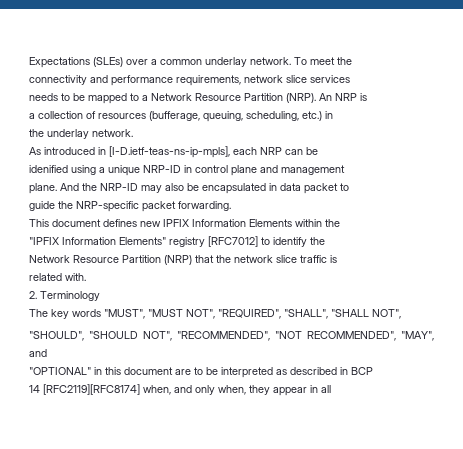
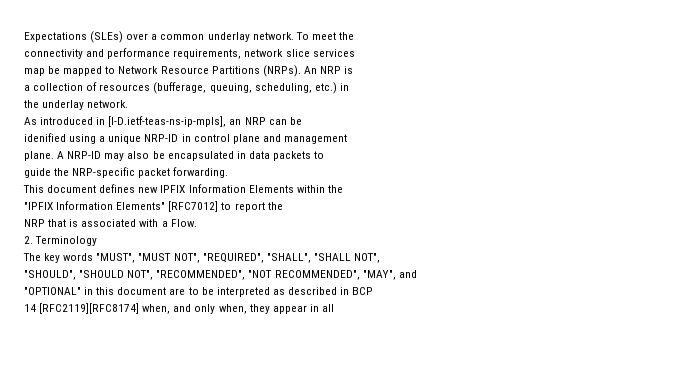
[29,93,70,101] needs to -> [24,68,45,76] map
[142,93,316,103] a Network Resource Partition (NRP). -> [118,65,301,77] Network Resource Partitions (NRPs).
[233,147,257,155] each -> [229,119,242,125] an
[60,183,97,191] And the -> [57,151,65,159] A
[304,183,338,194] packet -> [272,151,311,161] packets
[169,237,205,247] registry -> (166, 206) none
[273,237,325,247] [29,255,337,265] [29,273,86,281] identify the // Network Resource Partition (NRP) that the network slice traffic is // related with. -> [234,202,283,212] [24,219,197,227] report the // NRP that is associated with a Flow.

